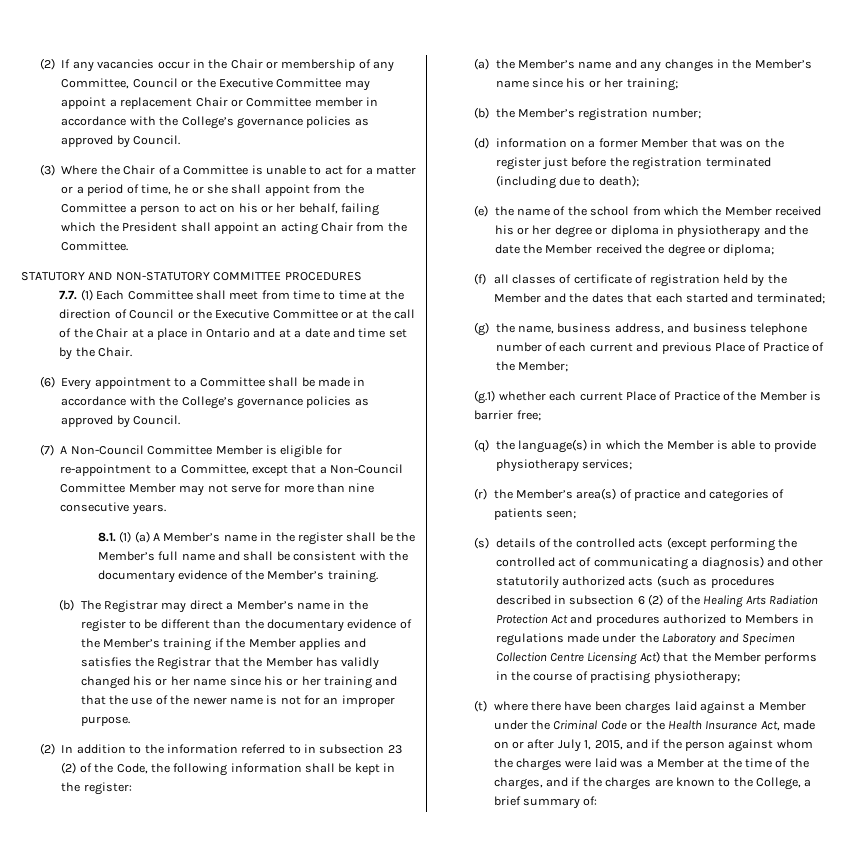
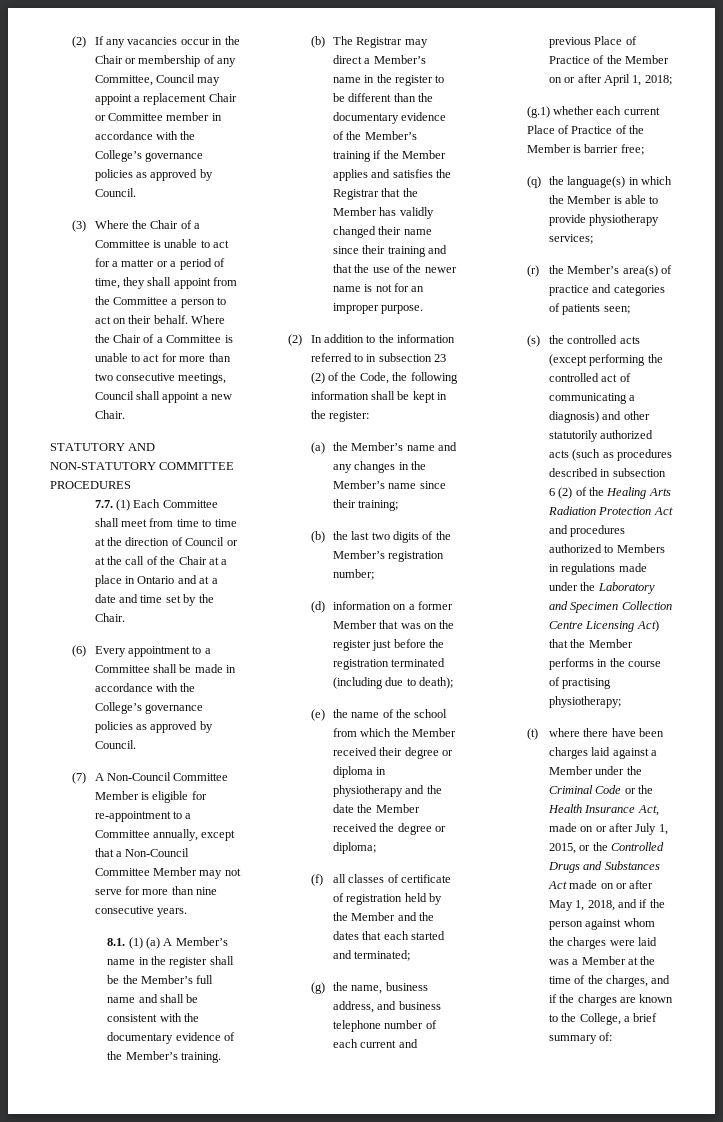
[181,78,342,88] or the Executive Committee -> (195, 78) none
[174,184,229,194] he or she -> [122,277,145,289] they
[238,203,380,216] [61,222,407,235] [61,241,129,251] his or her behalf, failing which the President shall appoint an acting Chair from the Committee. -> [128,315,226,324] [94,334,233,343] [94,353,231,362] [94,373,227,384] [94,391,233,403] [94,410,125,419] their behalf. Where the Chair of a Committee is unable to act for more than two consecutive meetings, Council shall appoint a new Chair.
[192,309,354,319] the Executive Committee or -> (238, 543) none
[180,464,249,475] Committee, -> [94,829,198,841] Committee annually,
[133,676,321,686] his or her name since his or her -> [378,226,432,235] [332,245,386,254] their name since their
[566,78,624,88] his or her -> [332,499,356,508] their
(515, 113) none -> [351,531,451,543] last two digits of the
[494,225,552,235] his or her -> [379,747,403,756] their
[518,361,569,372] Member; -> [625,55,670,64] [548,74,672,86] Member on or after April 1, 2018;
[495,538,552,548] details of -> (540, 341) none
(623, 745) none -> [579,842,665,851] [547,861,660,873] [547,880,654,889] [548,900,615,911] or the Controlled Drugs and Substances Act made on or after May 1, 2018,

